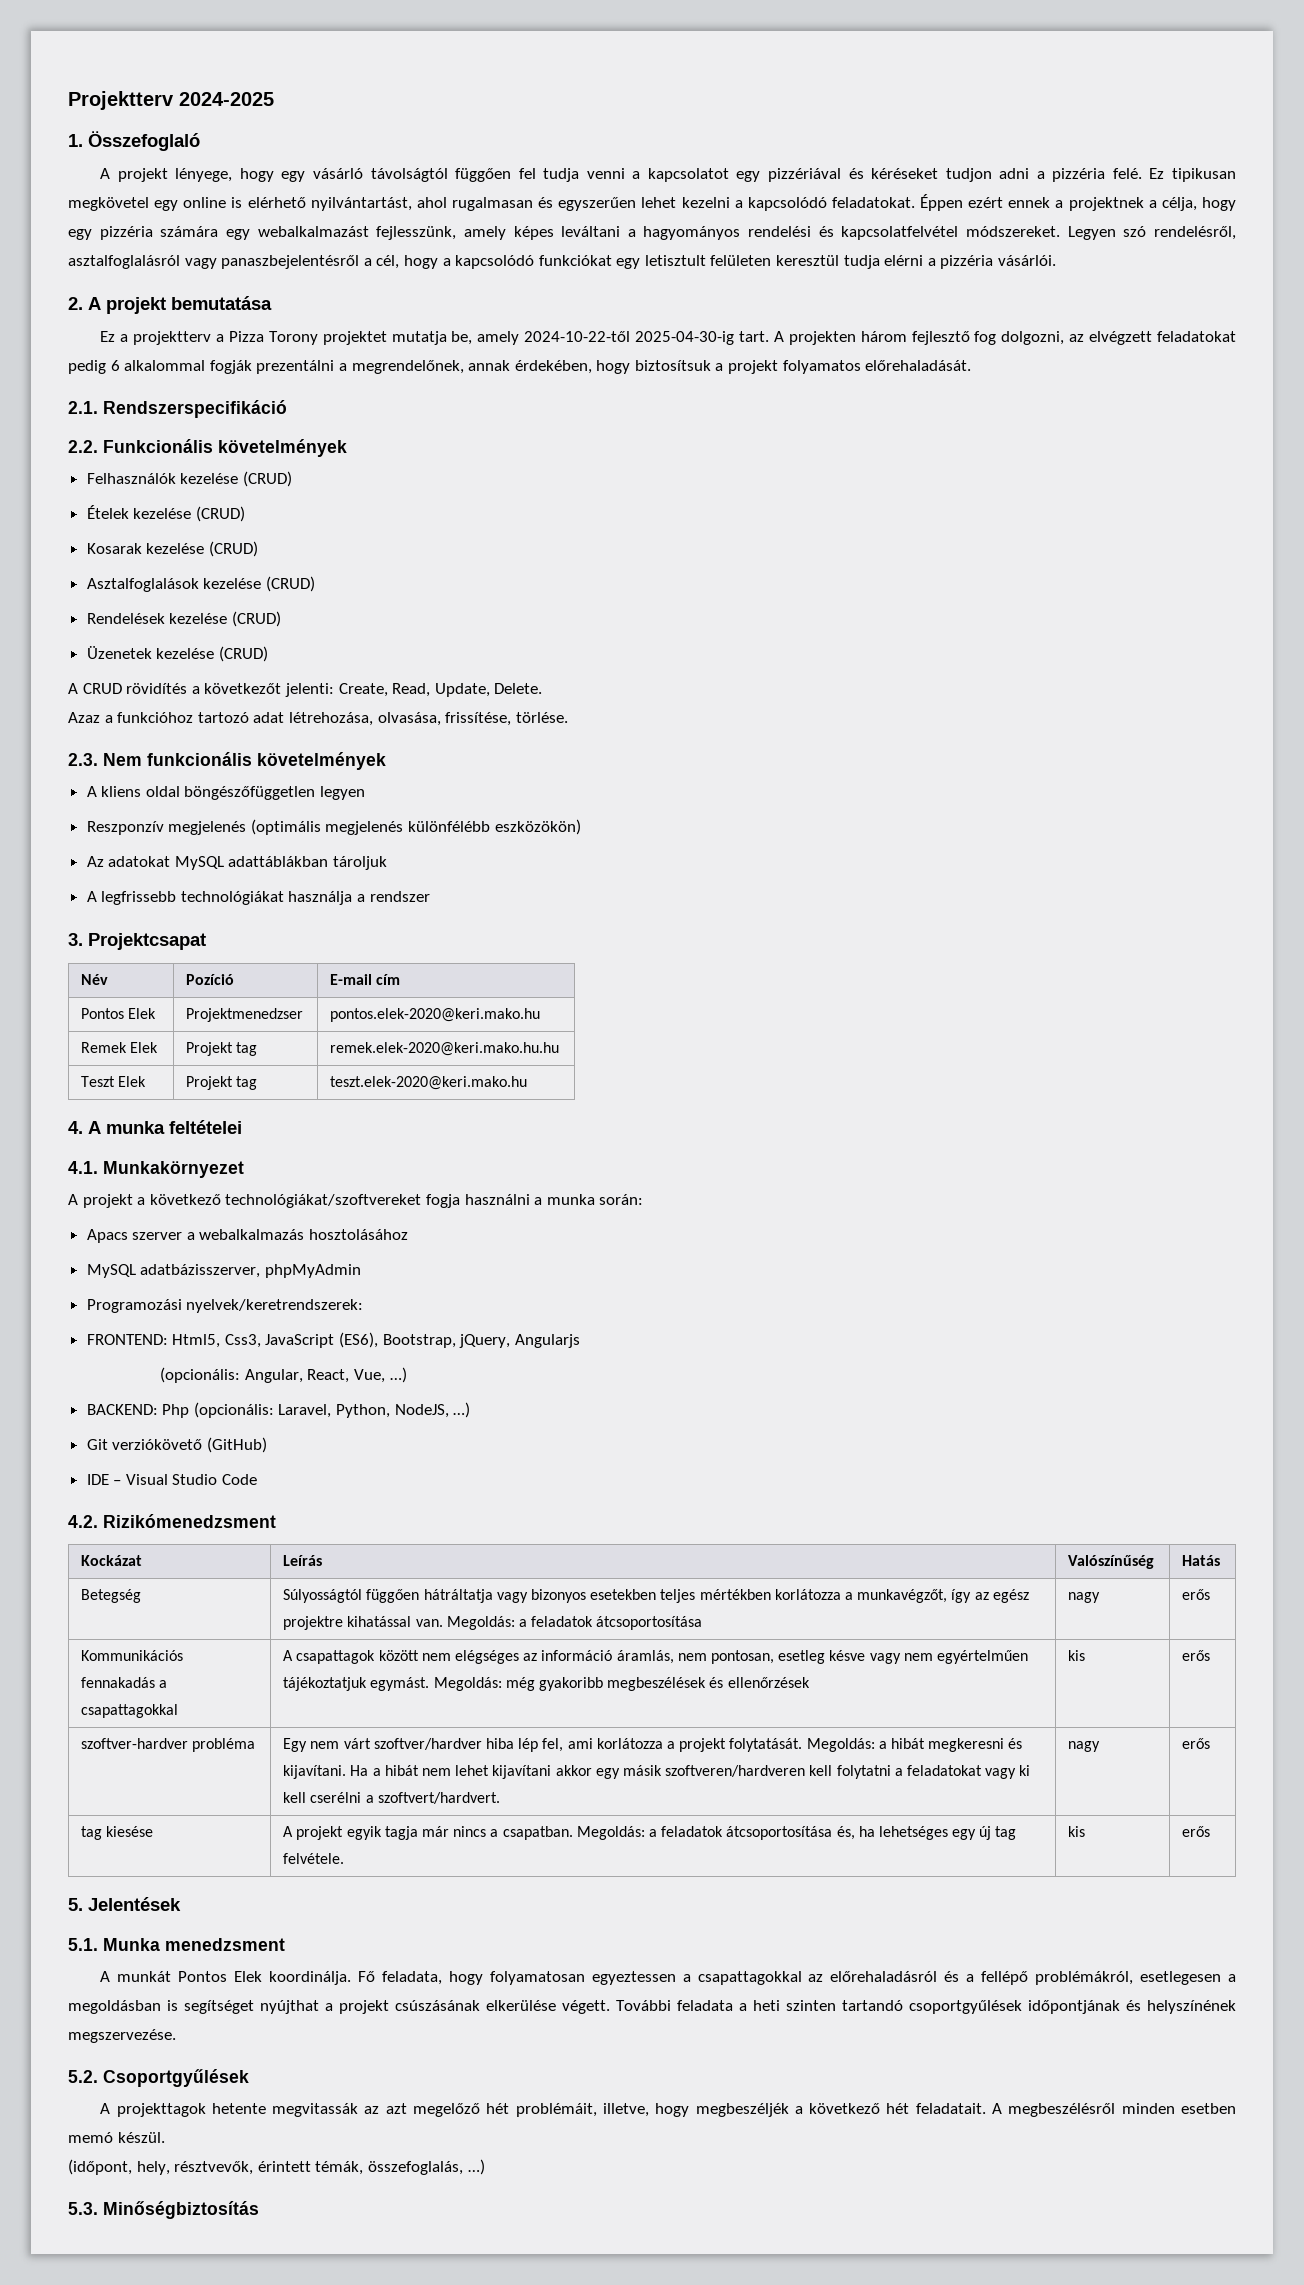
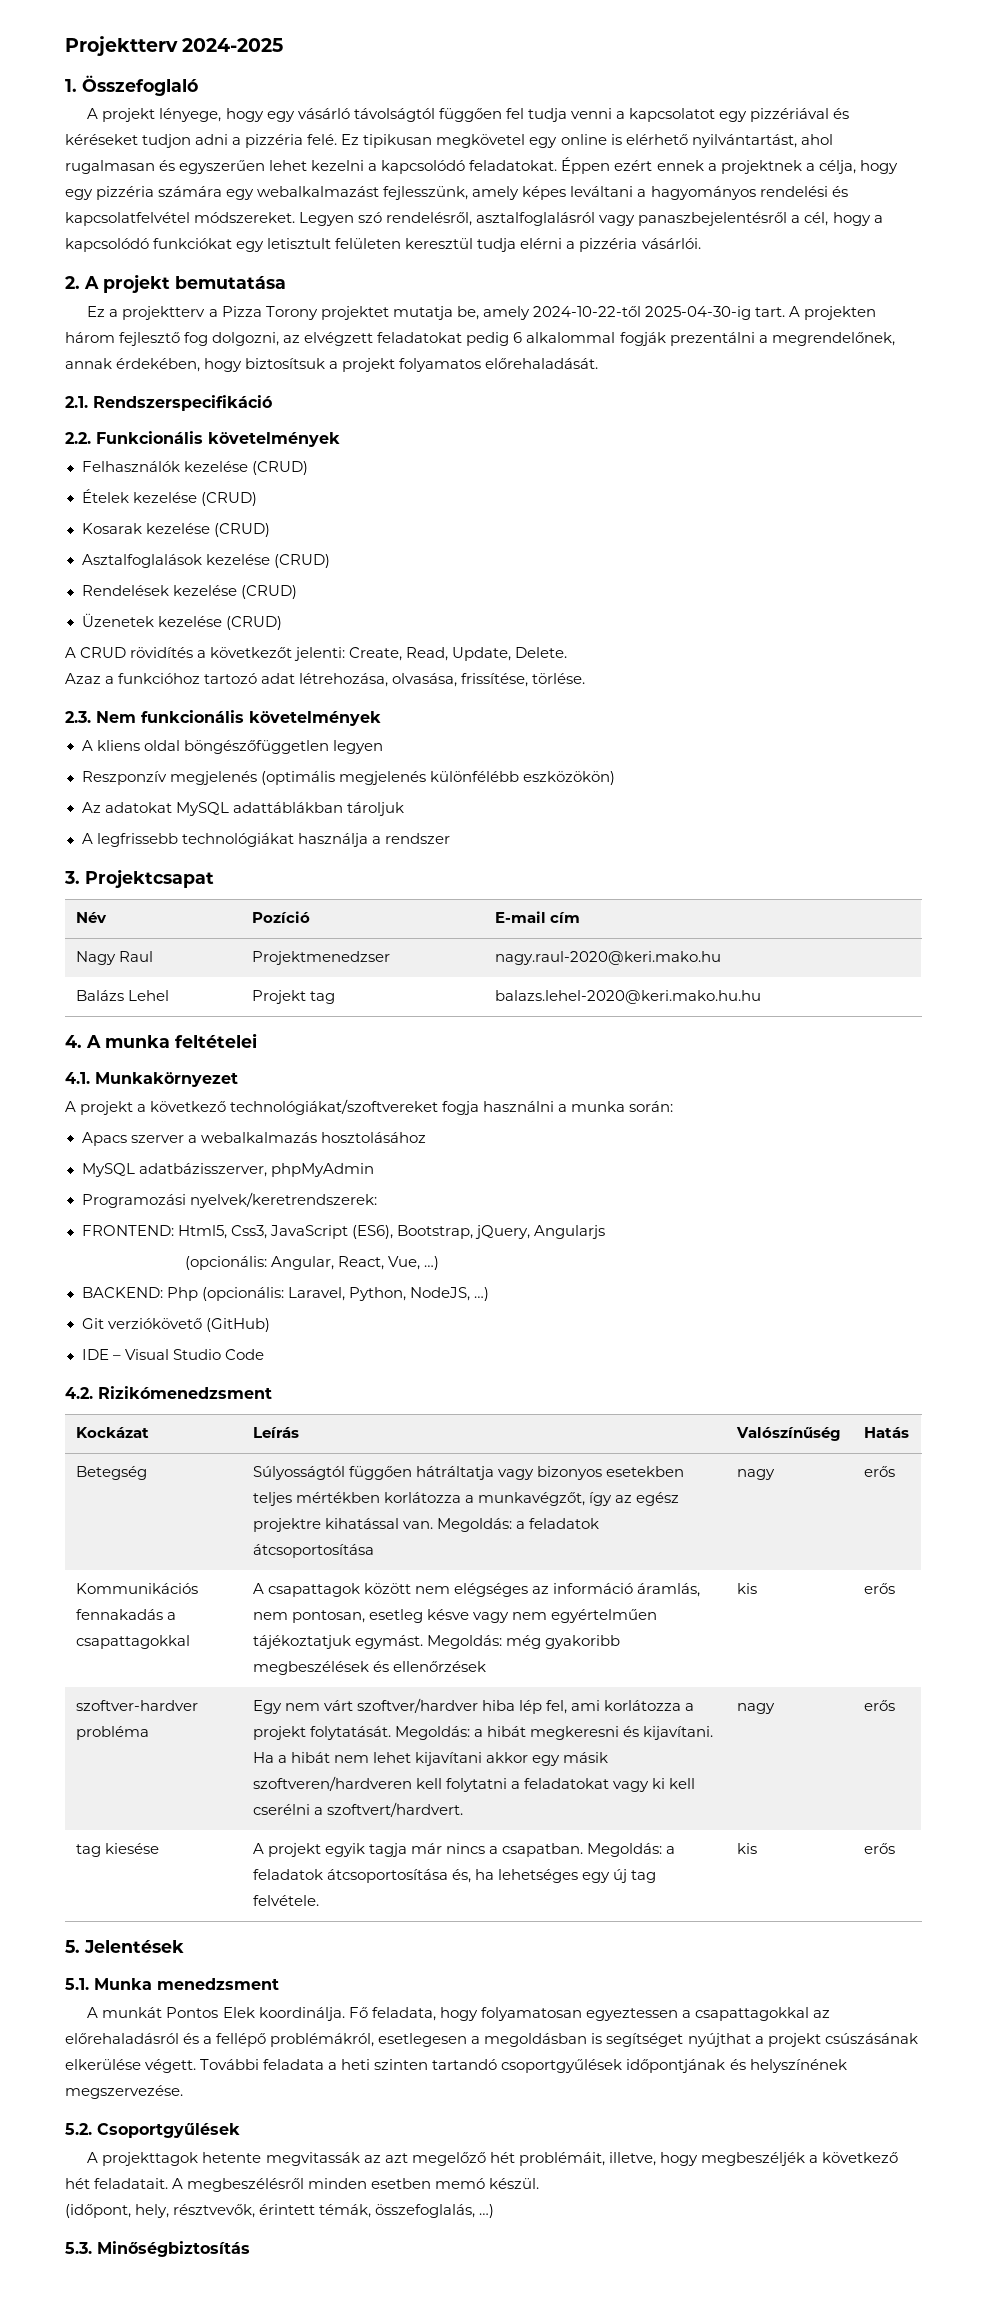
[81,1008,157,1019] Pontos Elek -> [75,951,154,965] Nagy Raul
[330,1008,541,1022] [81,1042,159,1053] [186,1042,258,1056] [330,1042,560,1056] [81,1076,147,1087] [186,1076,258,1090] [330,1076,528,1090] pontos.elek-2020@keri.mako.hu // Remek Elek | Projekt tag | remek.elek-2020@keri.mako.hu.hu // Teszt Elek | Projekt tag | teszt.elek-2020@keri.mako.hu -> [494,951,721,965] [75,990,170,1001] [251,990,336,1004] [494,990,761,1004] nagy.raul-2020@keri.mako.hu // Balázs Lehel | Projekt tag | balazs.lehel-2020@keri.mako.hu.hu

